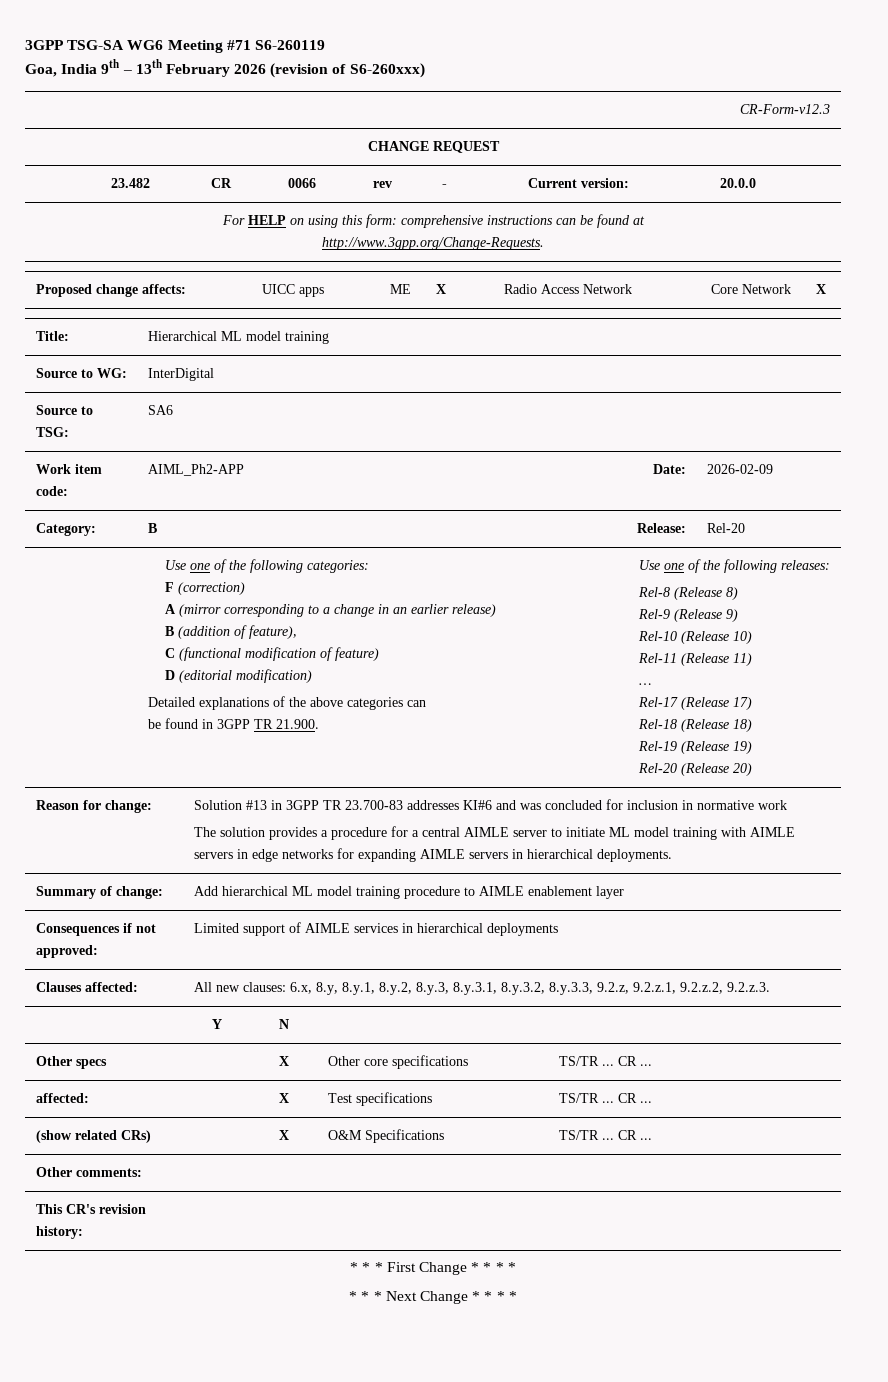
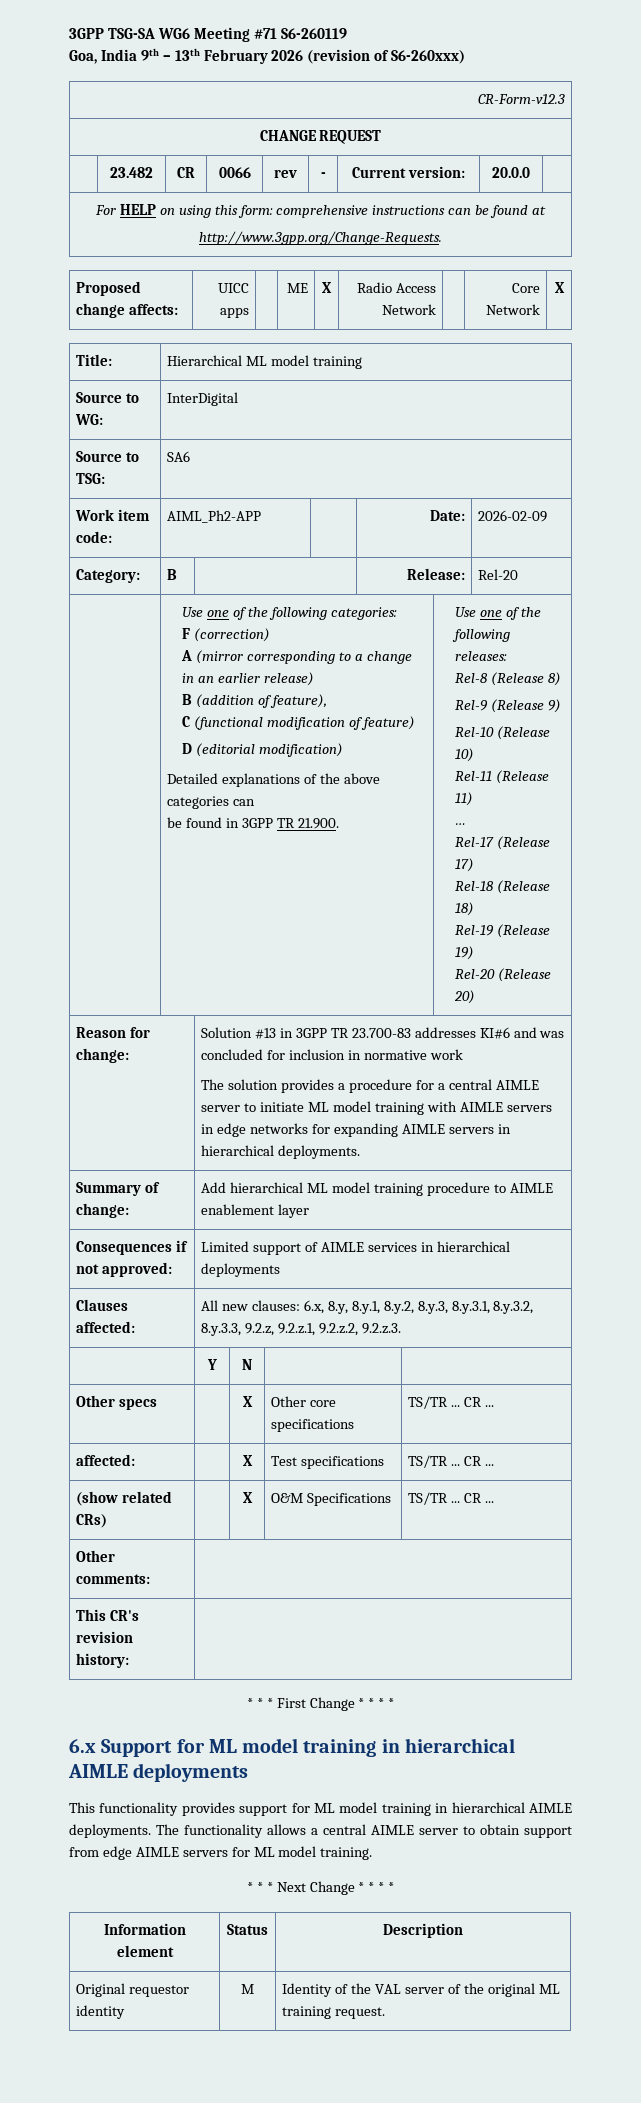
(516, 1267) none -> [69,1738,515,1757] [68,1763,249,1782] [69,1802,572,1816] [69,1824,572,1838] [69,1846,373,1860] // 6.x Support for ML model training in hierarchical AIMLE deployments // This functionality provides support for ML model training in hierarchical AIMLE deployments. The functionality allows a central AIMLE server to obtain support from edge AIMLE servers for ML model training.
(517, 1296) none -> [103,1923,186,1935] [116,1945,174,1957] [227,1924,268,1935] [382,1923,463,1938] [76,1983,190,1997] [76,2005,126,2019] [241,1984,254,1994] [282,1983,560,1997] [282,2006,386,2019] // Information element | Status | Description // Original requestor identity | M | Identity of the VAL server of the original ML training request.

